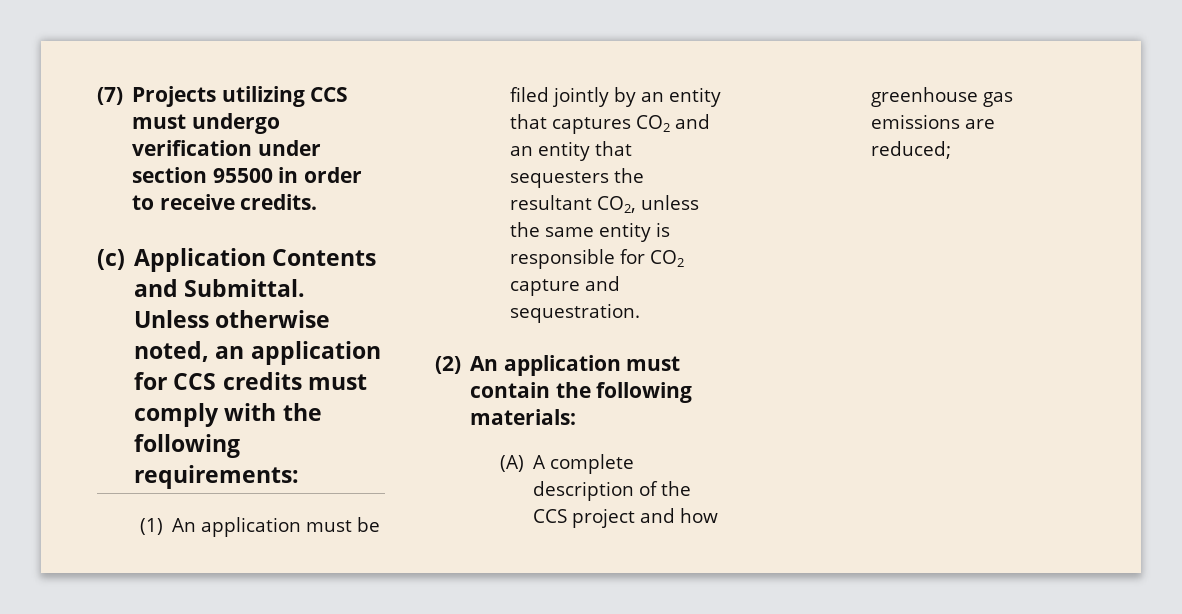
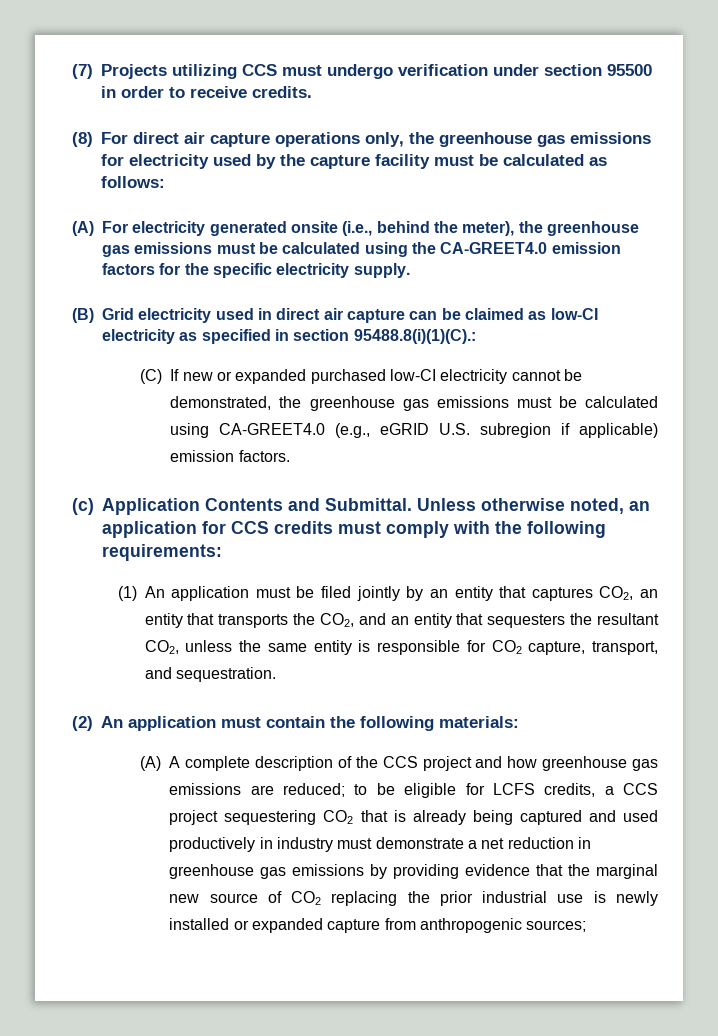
(318, 202) none -> [72,132,651,147] [101,154,607,169] [101,176,165,188] [72,221,639,236] [102,242,621,257] [102,263,410,278] [72,308,598,323] [102,329,476,344] [140,369,582,384] [170,396,658,411] [170,423,658,438] [170,450,290,462] // (8) For direct air capture operations only, the greenhouse gas emissions for electricity used by the capture facility must be calculated as follows: // (A) For electricity generated onsite (i.e., behind the meter), the greenhouse gas emissions must be calculated using the CA-GREET4.0 emission factors for the specific electricity supply. // (B) Grid electricity used in direct air capture can be claimed as low-CI electricity as specified in section 95488.8(i)(1)(C).: // (C) If new or expanded purchased low-CI electricity cannot be demonstrated, the greenhouse gas emissions must be calculated using CA-GREET4.0 (e.g., eGRID U.S. subregion if applicable) emission factors.
[636,115,671,132] CO2 -> [599,586,659,600] [144,613,354,628] CO2, an entity that transports the CO2,
[510,279,581,296] capture -> [528,641,658,655] capture, transport,
(951, 150) none -> [354,783,658,798] [169,810,658,825] [169,837,591,852] [169,864,658,879] [169,891,659,906] [169,918,587,933] to be eligible for LCFS credits, a CCS project sequestering CO2 that is already being captured and used productively in industry must demonstrate a net reduction in greenhouse gas emissions by providing evidence that the marginal new source of CO2 replacing the prior industrial use is newly installed or expanded capture from anthropogenic sources;

